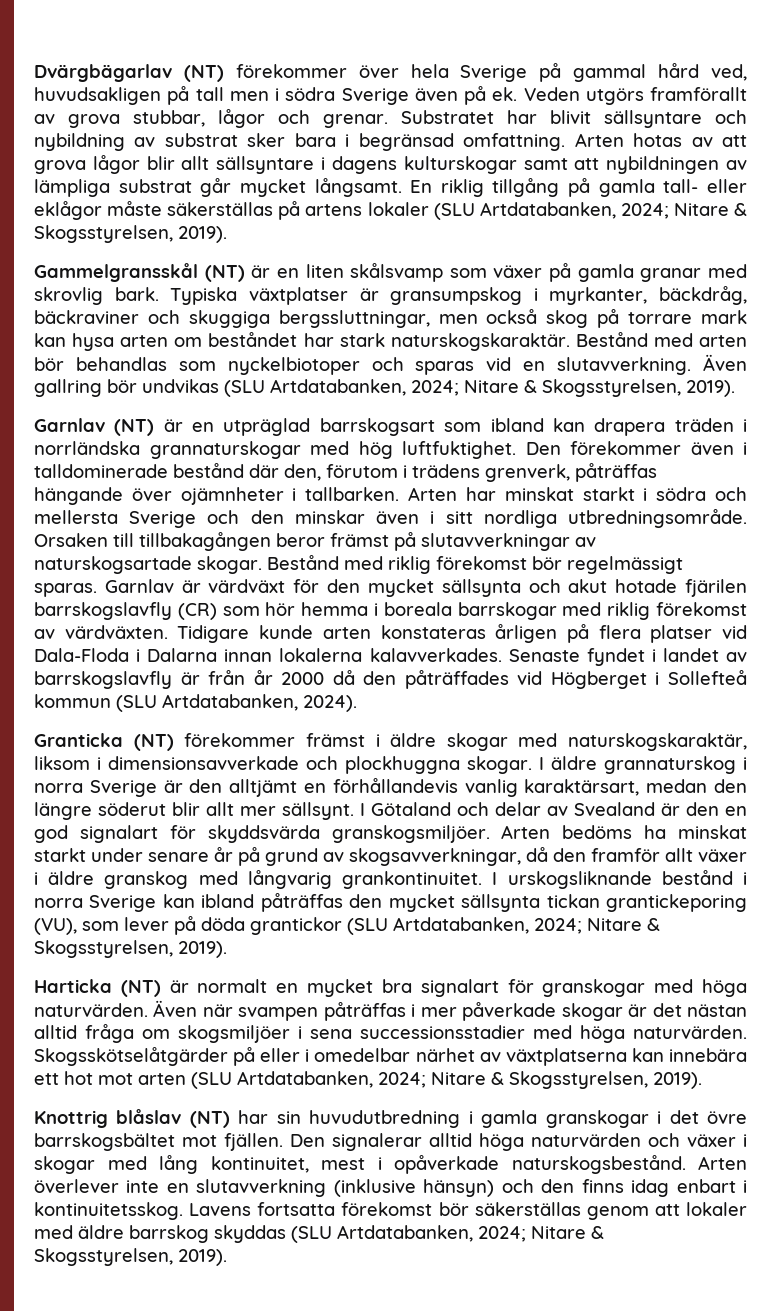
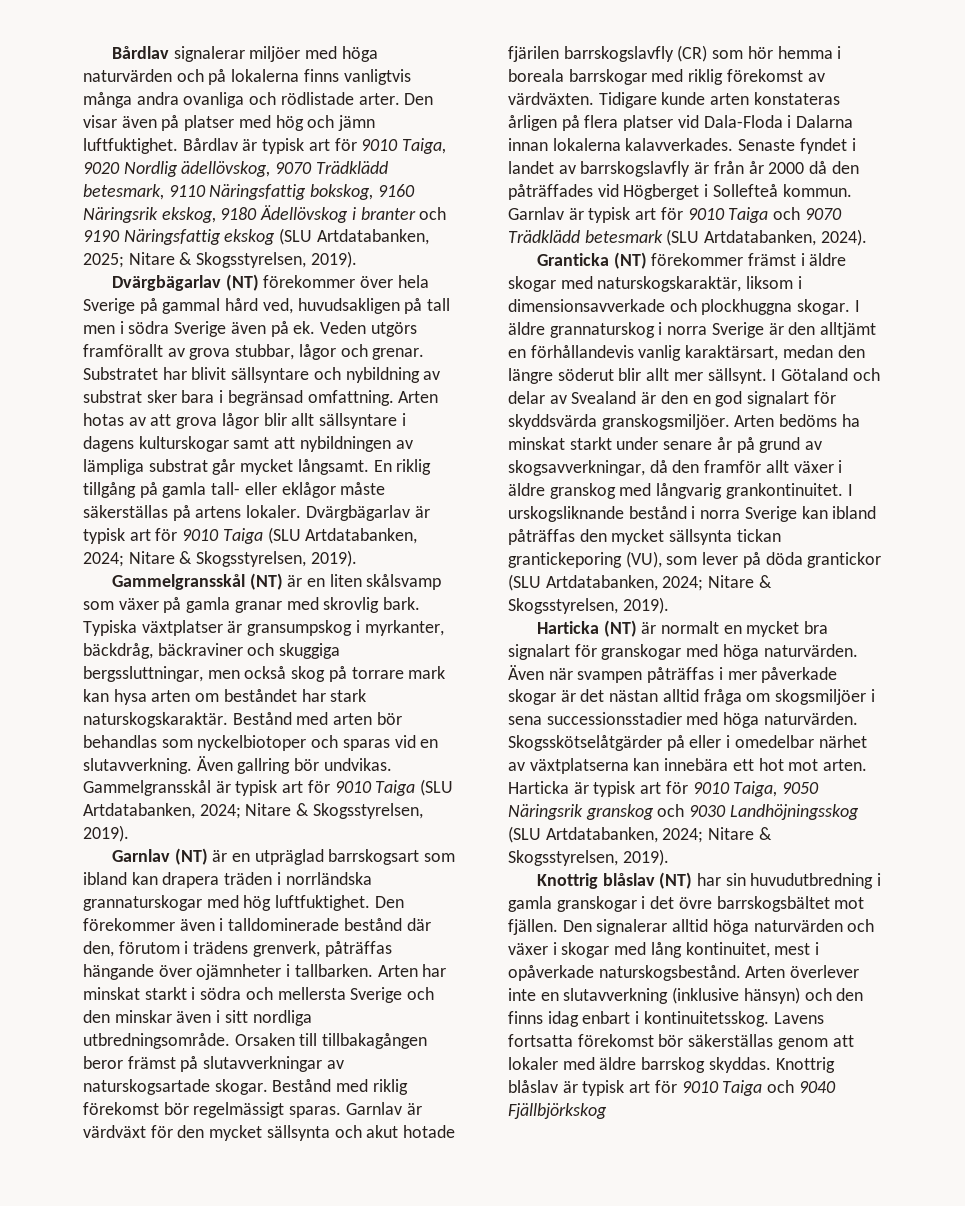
(34, 73) none -> [111,46,378,62] [83,69,411,85] [83,92,434,108] [83,115,376,131] [83,138,447,154] [83,161,388,177] [83,184,415,200] [83,205,447,223] [83,228,429,245] [83,251,357,268] Bårdlav signalerar miljöer med höga naturvärden och på lokalerna finns vanligtvis många andra ovanliga och rödlistade arter. Den visar även på platser med hög och jämn luftfuktighet. Bårdlav är typisk art för 9010 Taiga, 9020 Nordlig ädellövskog, 9070 Trädklädd betesmark, 9110 Näringsfattig bokskog, 9160 Näringsrik ekskog, 9180 Ädellövskog i branter och 9190 Näringsfattig ekskog (SLU Artdatabanken, 2025; Nitare & Skogsstyrelsen, 2019). //
[367,202,429,216] lokaler -> [246,505,430,521] [83,528,263,544] lokaler. Dvärgbägarlav är typisk art för 9010 Taiga
[142,379,219,393] undvikas -> [323,758,392,771] [83,780,416,796] undvikas. Gammelgransskål är typisk art för 9010 Taiga
[34,694,111,708] kommun -> [782,184,852,197] [508,207,842,223] [508,230,663,243] kommun. Garnlav är typisk art för 9010 Taiga och 9070 Trädklädd betesmark
[138,1073,186,1085] arten -> [823,759,868,771] [508,781,820,797] [508,804,859,820] arten. Harticka är typisk art för 9010 Taiga, 9050 Näringsrik granskog och 9030 Landhöjningsskog
[214,1225,604,1243] [34,1248,227,1266] skyddas (SLU Artdatabanken, 2024; Nitare & Skogsstyrelsen, 2019). -> [708,1057,835,1073] [508,1080,836,1096] [508,1103,607,1119] skyddas. Knottrig blåslav är typisk art för 9010 Taiga och 9040 Fjällbjörkskog

